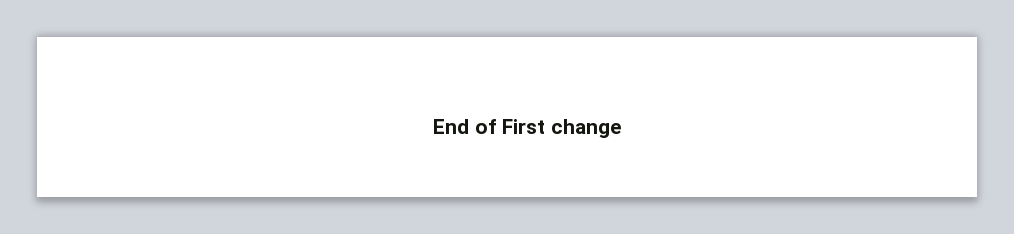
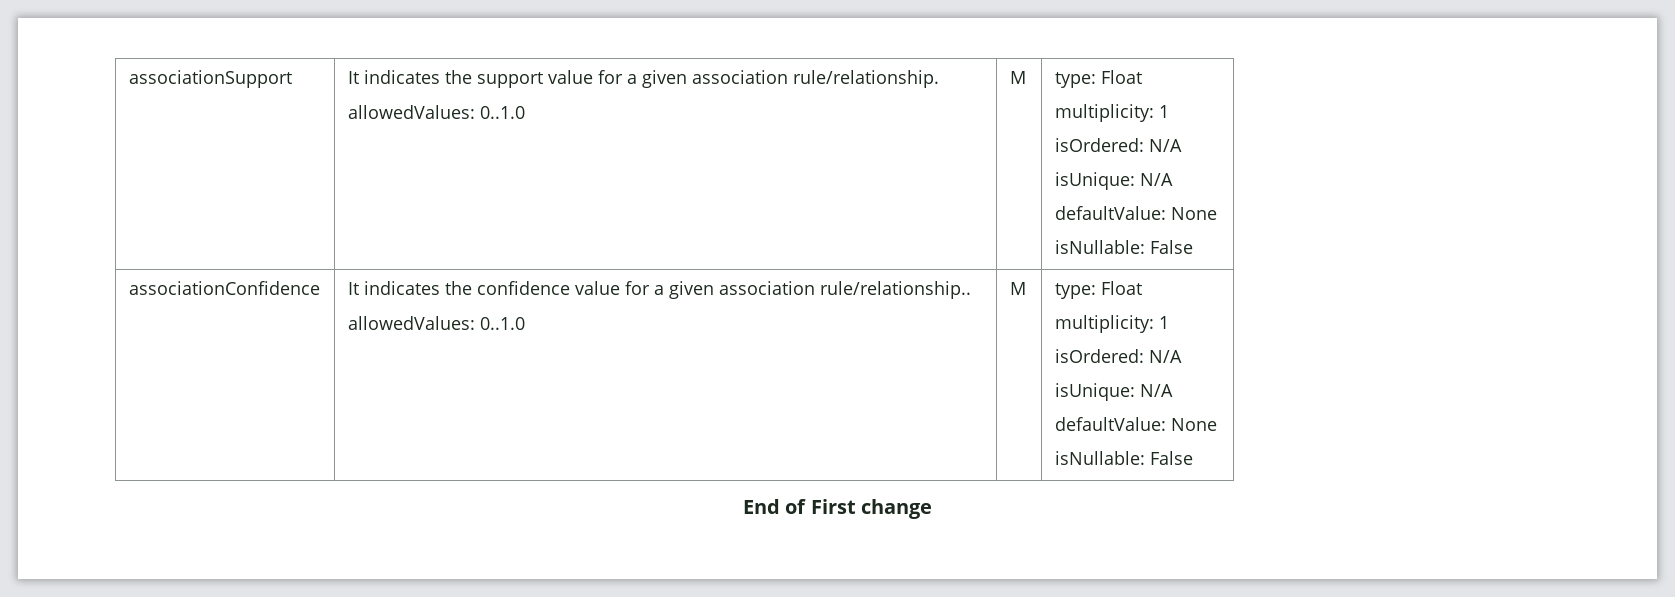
(432, 126) none -> [128,70,292,88] [347,70,939,88] [347,105,525,119] [1009,71,1026,84] [1054,70,1142,88] [1054,104,1169,122] [1054,138,1182,152] [1054,172,1173,190] [1054,206,1217,220] [1054,240,1193,254] [128,281,320,295] [347,281,971,299] [347,316,525,330] [1009,282,1026,295] [1054,281,1142,299] [1054,315,1169,333] [1054,349,1182,363] [1054,383,1173,401] [1054,417,1217,431] [1054,451,1193,465] associationSupport | It indicates the support value for a given association rule/relationship. // allowedValues: 0..1.0 | M | type: Float // multiplicity: 1 // isOrdered: N/A // isUnique: N/A // defaultValue: None // isNullable: False // associationConfidence | It indicates the confidence value for a given association rule/relationship.. // allowedValues: 0..1.0 | M | type: Float // multiplicity: 1 // isOrdered: N/A // isUnique: N/A // defaultValue: None // isNullable: False //

